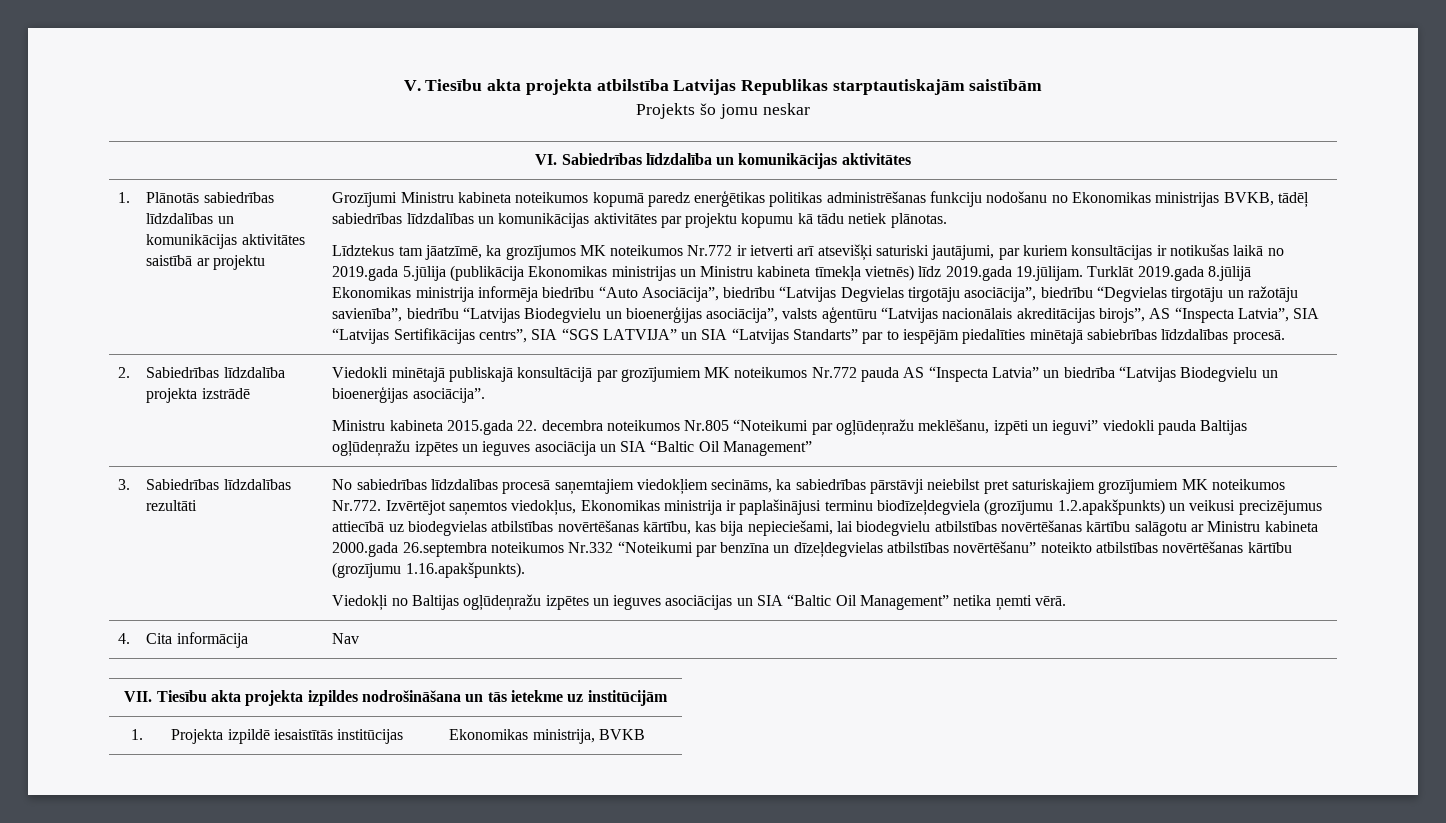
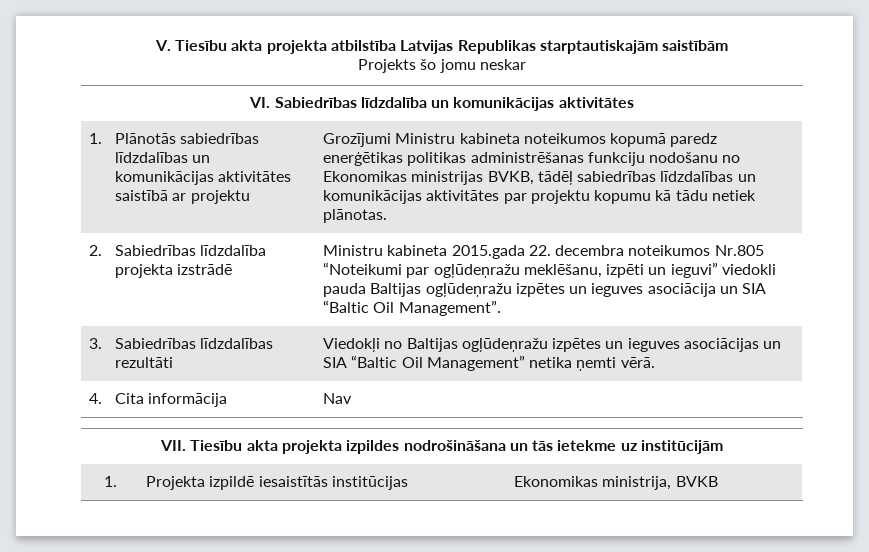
[332,244,1284,261] [332,265,1252,282] [332,286,1299,302] [332,306,1320,323] [332,328,1285,344] // Līdztekus tam jāatzīmē, ka grozījumos MK noteikumos Nr.772 ir ietverti arī atsevišķi saturiski jautājumi, par kuriem konsultācijas ir notikušas laikā no 2019.gada 5.jūlija (publikācija Ekonomikas ministrijas un Ministru kabineta tīmekļa vietnēs) līdz 2019.gada 19.jūlijam. Turklāt 2019.gada 8.jūlijā Ekonomikas ministrija informēja biedrību “Auto Asociācija”, biedrību “Latvijas Degvielas tirgotāju asociācija”, biedrību “Degvielas tirgotāju un ražotāju savienība”, biedrību “Latvijas Biodegvielu un bioenerģijas asociācija”, valsts aģentūru “Latvijas nacionālais akreditācijas birojs”, AS “Inspecta Latvia”, SIA “Latvijas Sertifikācijas centrs”, SIA “SGS LATVIJA” un SIA “Latvijas Standarts” par to iespējām piedalīties minētajā sabiebrības līdzdalības procesā. -> (387, 216) none
[332,366,1278,382] [332,386,485,403] Viedokli minētajā publiskajā konsultācijā par grozījumiem MK noteikumos Nr.772 pauda AS “Inspecta Latvia” un biedrība “Latvijas Biodegvielu un bioenerģijas asociācija”. // -> (233, 269) none
[723,441,813,456] Management” -> [398,300,501,316] Management”.
[332,479,1286,495] [332,499,1322,516] [332,520,1318,536] [332,541,1292,558] [332,562,525,578] No sabiedrības līdzdalības procesā saņemtajiem viedokļiem secināms, ka sabiedrības pārstāvji neiebilst pret saturiskajiem grozījumiem MK noteikumos Nr.772. Izvērtējot saņemtos viedokļus, Ekonomikas ministrija ir paplašinājusi terminu biodīzeļdegviela (grozījumu 1.2.apakšpunkts) un veikusi precizējumus attiecībā uz biodegvielas atbilstības novērtēšanas kārtību, kas bija nepieciešami, lai biodegvielu atbilstības novērtēšanas kārtību salāgotu ar Ministru kabineta 2000.gada 26.septembra noteikumos Nr.332 “Noteikumi par benzīna un dīzeļdegvielas atbilstības novērtēšanu” noteikto atbilstības novērtēšanas kārtību (grozījumu 1.16.apakšpunkts). // -> (173, 362) none

